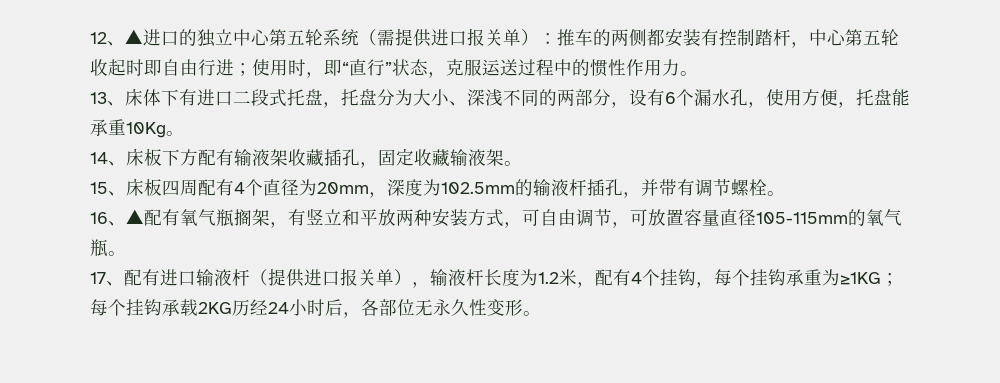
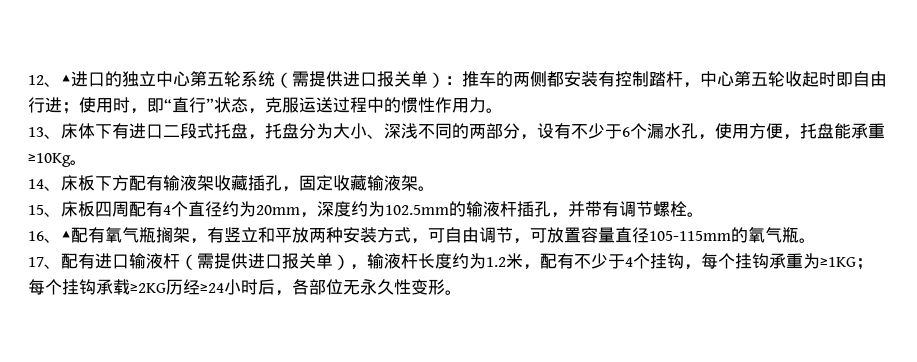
(665, 97) none -> [571,123,622,139] 不少于
[126,122,166,138] 10Kg -> [28,153,71,167] ≥10Kg
(299, 187) none -> [222,201,239,217] 约
(423, 187) none -> [351,201,368,217] 约
(268, 277) none -> [197,253,214,269] 需
(520, 277) none -> [452,253,469,269] 约
(631, 277) none -> [574,253,625,269] 不少于
[198,299,289,316] 2KG历经24 -> [130,279,224,295] ≥2KG历经≥24

